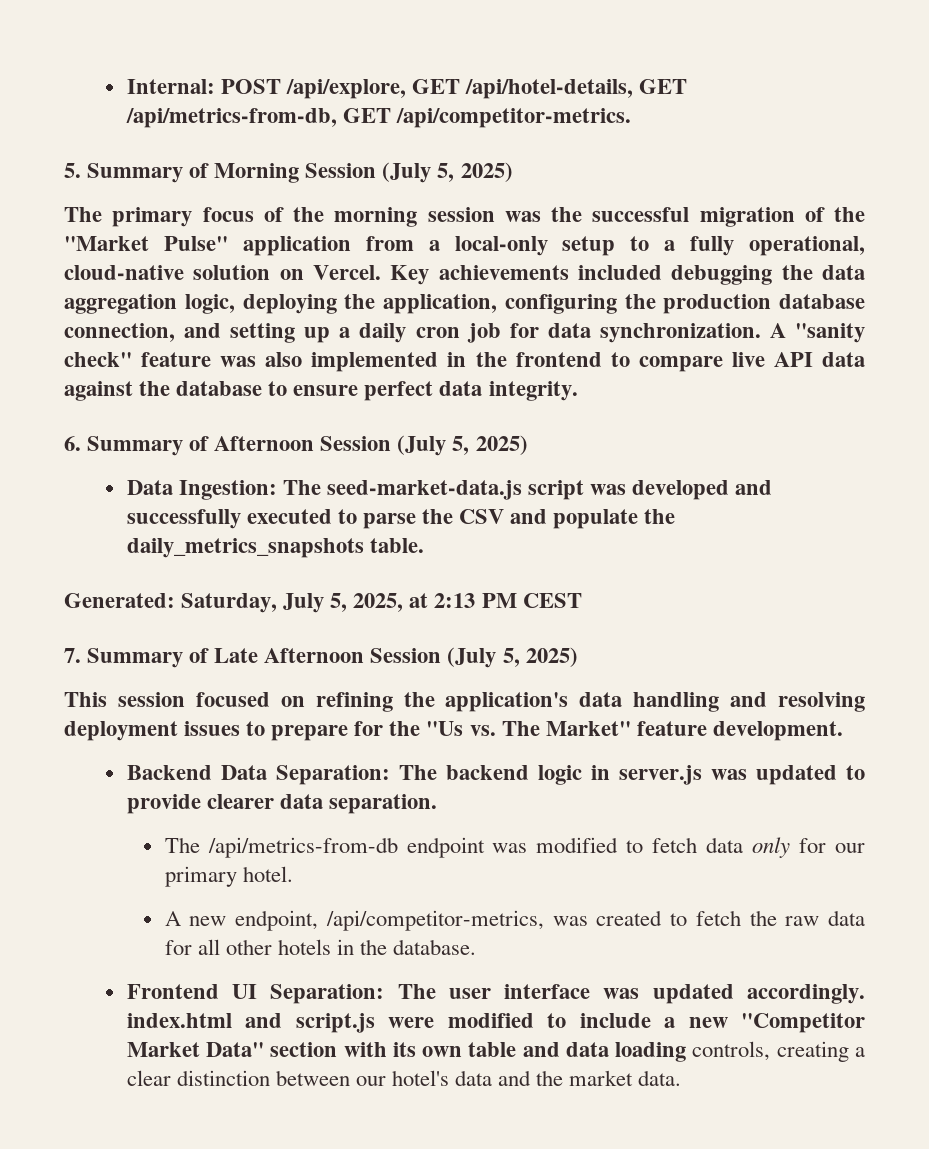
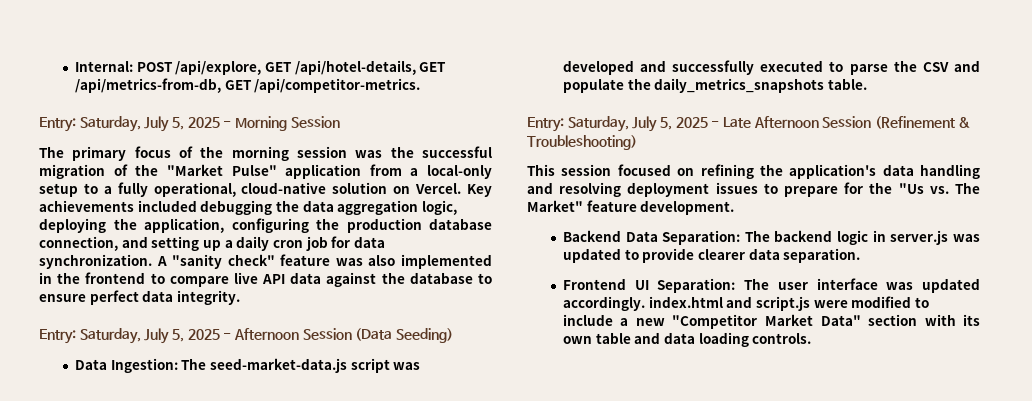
[64,163,210,183] 5. Summary of -> [39,116,232,132] Entry: Saturday, July 5, 2025 -
[382,162,513,183] (July 5, 2025) -> (340, 122) none
[64,435,528,456] 6. Summary of Afternoon Session (July 5, 2025) -> [39,328,453,344] Entry: Saturday, July 5, 2025 - Afternoon Session (Data Seeding)
[64,593,582,613] [64,647,578,668] Generated: Saturday, July 5, 2025, at 2:13 PM CEST // 7. Summary of Late Afternoon Session (July 5, 2025) -> [527,116,971,132] [527,135,637,150] Entry: Saturday, July 5, 2025 - Late Afternoon Session (Refinement & Troubleshooting)
[164,837,865,858] [164,866,293,887] [164,910,866,931] [164,939,477,955] // The /api/metrics-from-db endpoint was modified to fetch data only for our primary hotel. // A new endpoint, /api/competitor-metrics, was created to fetch the raw data for all other hotels in the database. -> (861, 255) none
[692,1041,865,1062] [126,1070,682,1086] controls, creating a clear distinction between our hotel's data and the market data. -> [752,333,812,344] controls.

